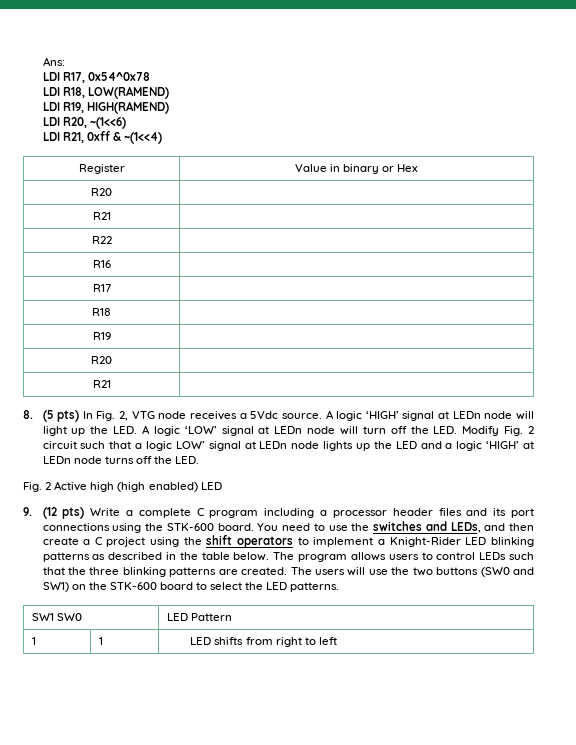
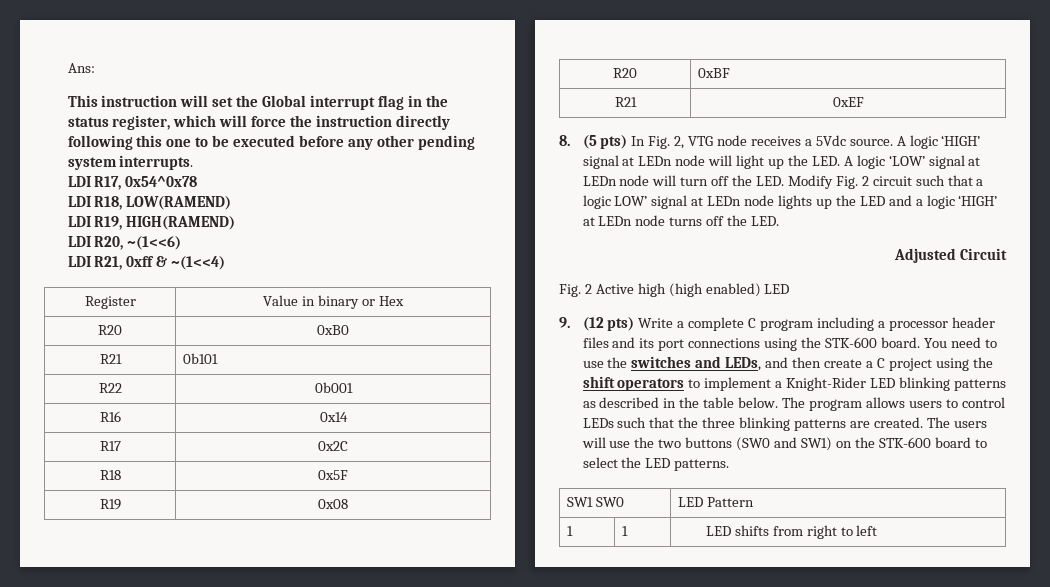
(65, 61) none -> [67,95,448,110] [67,115,450,130] [67,135,475,150] [67,155,194,170] // This instruction will set the Global interrupt flag in the status register, which will force the instruction directly following this one to be executed before any other pending system interrupts.
[92,212,111,220] // R21 | -> [317,325,349,335] [99,354,122,364] [182,353,218,364] 0xB0 // R21 | 0b101
(112, 240) none -> [314,382,353,393] 0b001
(111, 264) none -> [319,412,348,422] 0x14
(111, 288) none -> [318,441,348,451] 0x2C
(111, 312) none -> [318,470,348,480] 0x5F
[91,356,112,364] [92,380,111,388] // R20 | // R21 | -> [318,499,348,509] [613,68,637,78] [697,68,730,78] [614,97,637,107] [832,97,864,107] 0x08 // R20 | 0xBF // R21 | 0xEF
(200, 460) none -> [894,248,1007,263] // Adjusted Circuit

